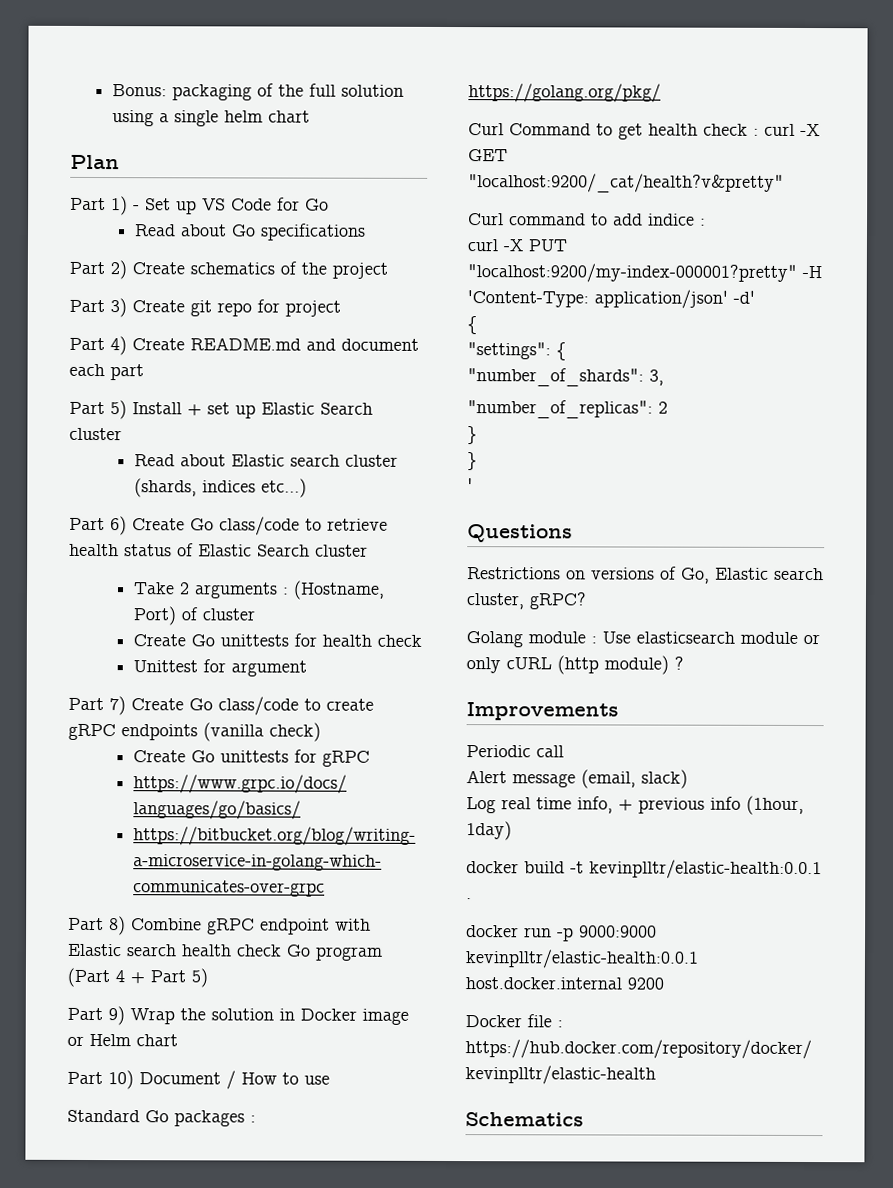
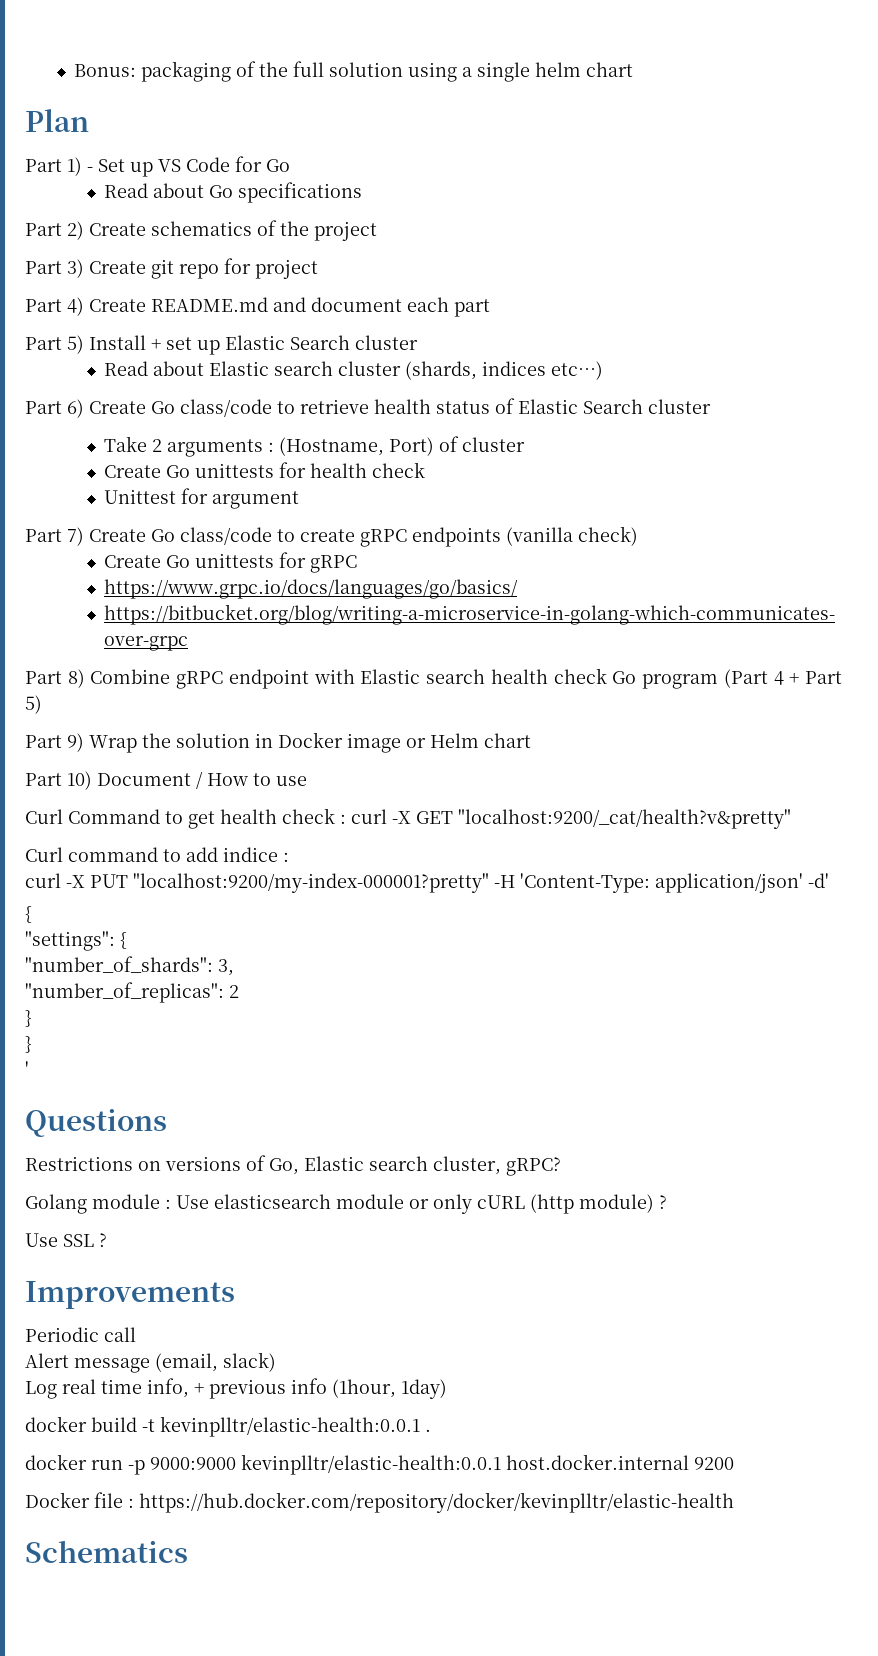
[67,1109,256,1127] [468,83,661,103] // Standard Go packages : https://golang.org/pkg/ -> (307, 781) none
(684, 663) none -> [25,1233,107,1247] // Use SSL ?

